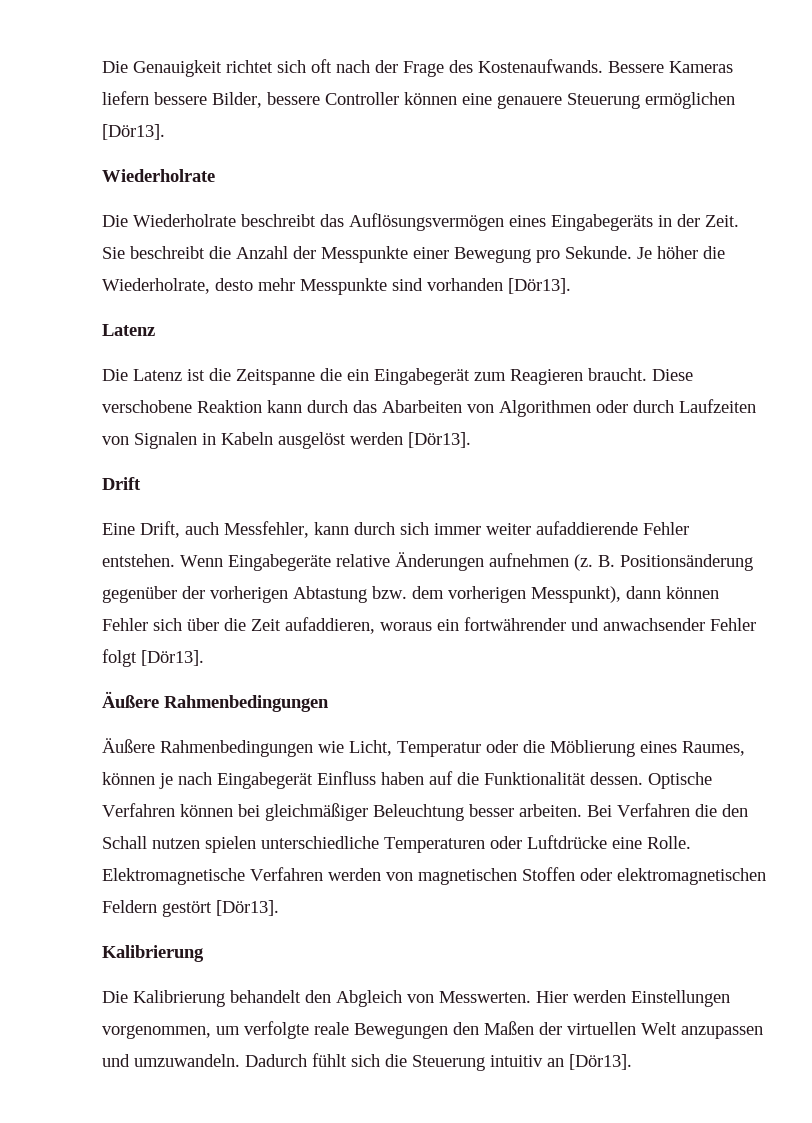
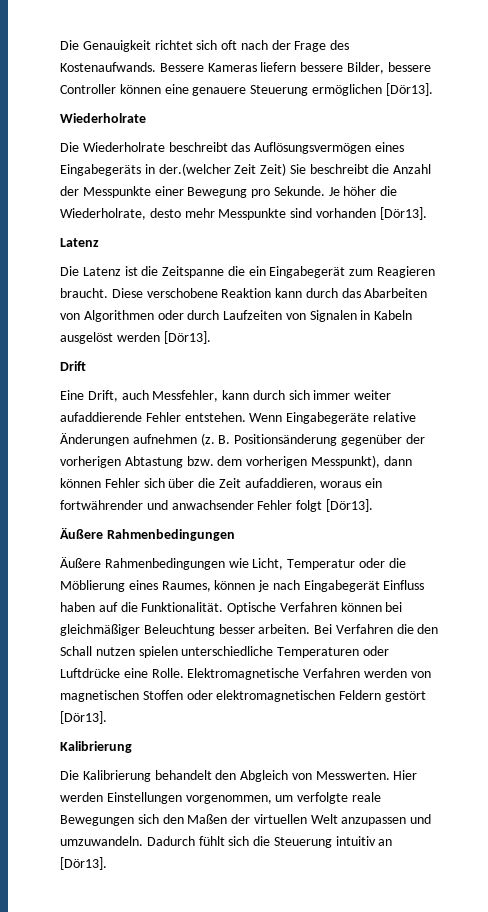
[677,214,739,227] der Zeit. -> [158,163,287,176] der.(welcher Zeit Zeit)
[484,772,643,785] Funktionalität dessen. -> [141,602,224,612] Funktionalität.
(448, 1031) none -> [137,814,159,824] sich

